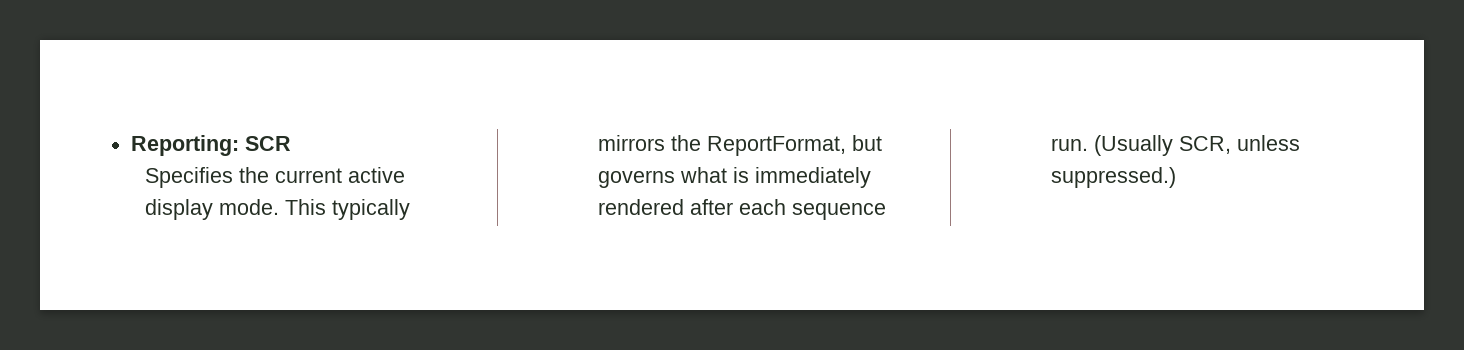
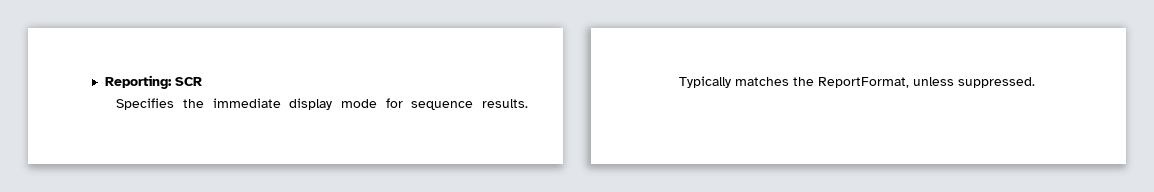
[275,167,406,183] [145,199,411,220] [598,135,883,156] [598,167,872,188] [598,199,887,220] [1051,135,1301,156] [1051,167,1177,188] current active display mode. This typically mirrors the ReportFormat, but governs what is immediately rendered after each sequence run. (Usually SCR, unless suppressed.) -> [212,98,528,110] [679,76,1036,88] immediate display mode for sequence results. Typically matches the ReportFormat, unless suppressed.

